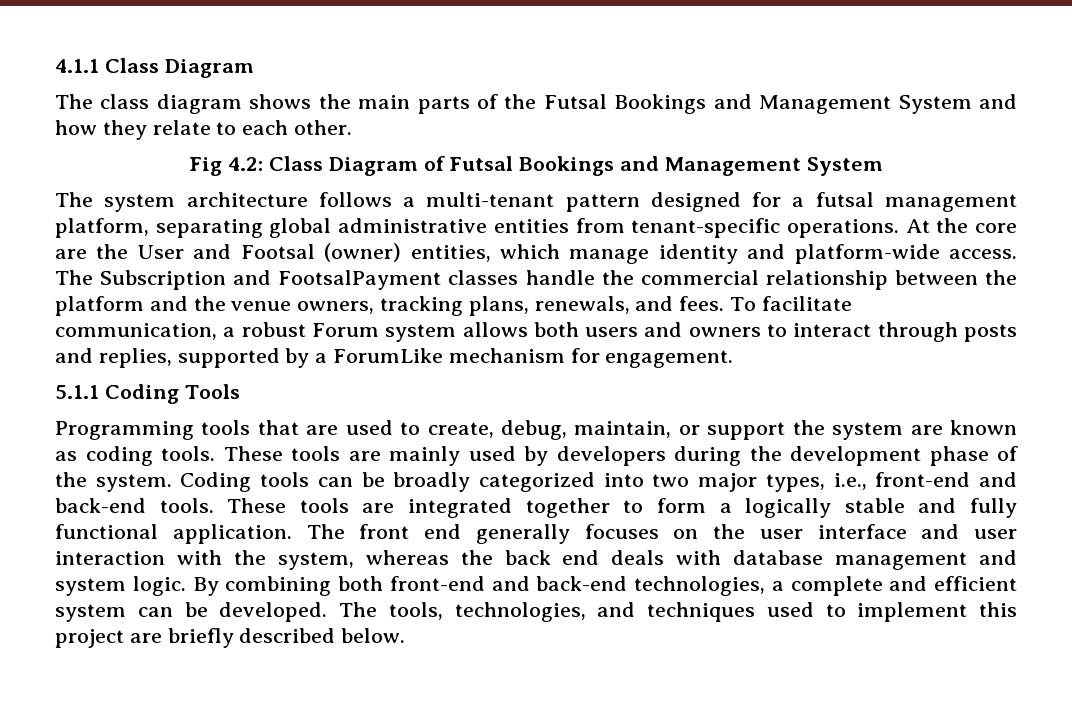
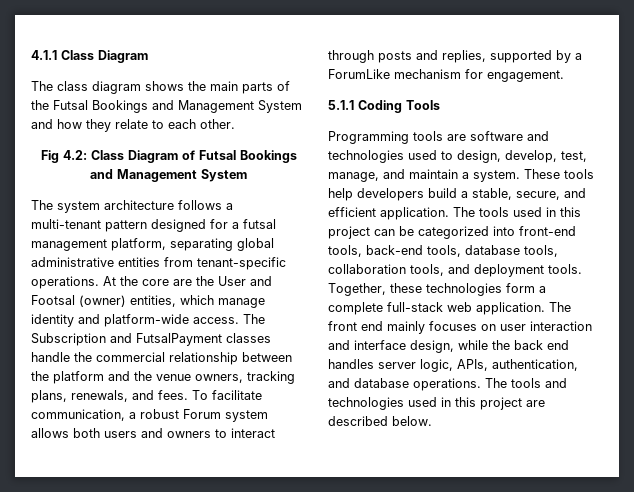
[278,270,442,290] FootsalPayment -> [136,333,222,346] FutsalPayment
[257,420,1018,440] [55,446,1018,466] [55,472,471,492] that are used to create, debug, maintain, or support the system are known as coding tools. These tools are mainly used by developers during the development phase of the system. Coding tools can be broadly -> [447,131,549,141] [328,150,587,163] [328,169,594,182] [328,188,586,201] [328,207,581,220] [328,226,414,239] are software and technologies used to design, develop, test, manage, and maintain a system. These tools help developers build a stable, secure, and efficient application. The tools used in this project can be
[652,472,1017,492] [55,498,1018,518] [55,524,158,539] two major types, i.e., front-end and back-end tools. These tools are integrated together to form a logically stable and fully functional -> [519,226,576,236] [328,245,558,257] [328,264,582,277] [328,283,546,296] [328,302,472,315] front-end tools, back-end tools, database tools, collaboration tools, and deployment tools. Together, these technologies form a complete full-stack web
[475,524,570,544] generally -> [387,321,425,334] mainly
[713,524,1017,539] [55,550,1017,570] [55,576,1017,596] [55,602,968,622] the user interface and user interaction with the system, whereas the back end deals with database management and system logic. By combining both front-end and back-end technologies, a complete and efficient system can be developed. The tools, technologies, and techniques used to implement -> [500,321,592,331] [328,340,569,353] [328,359,578,372] [328,378,567,391] [328,397,451,410] user interaction and interface design, while the back end handles server logic, APIs, authentication, and database operations. The tools and technologies used in
[167,628,234,648] briefly -> (545, 403) none

